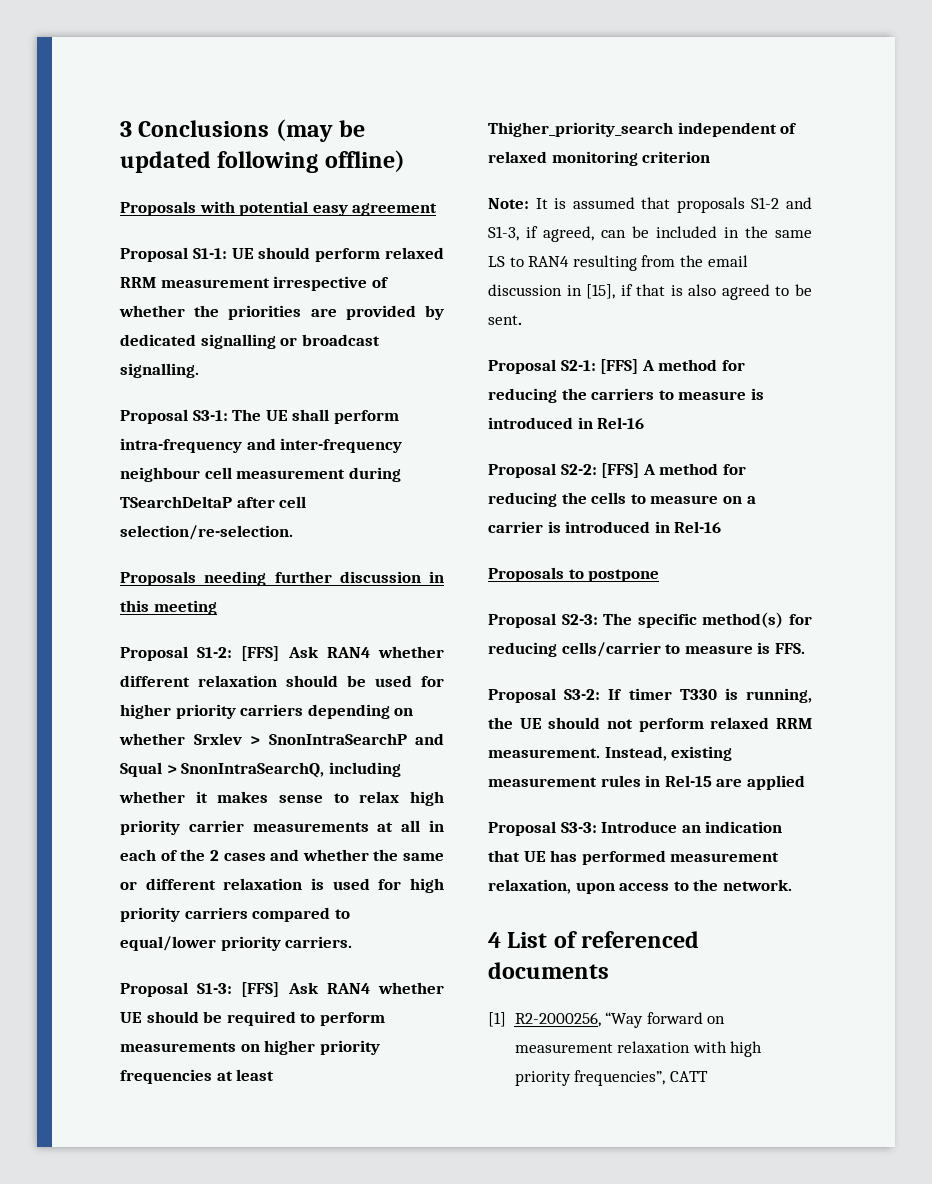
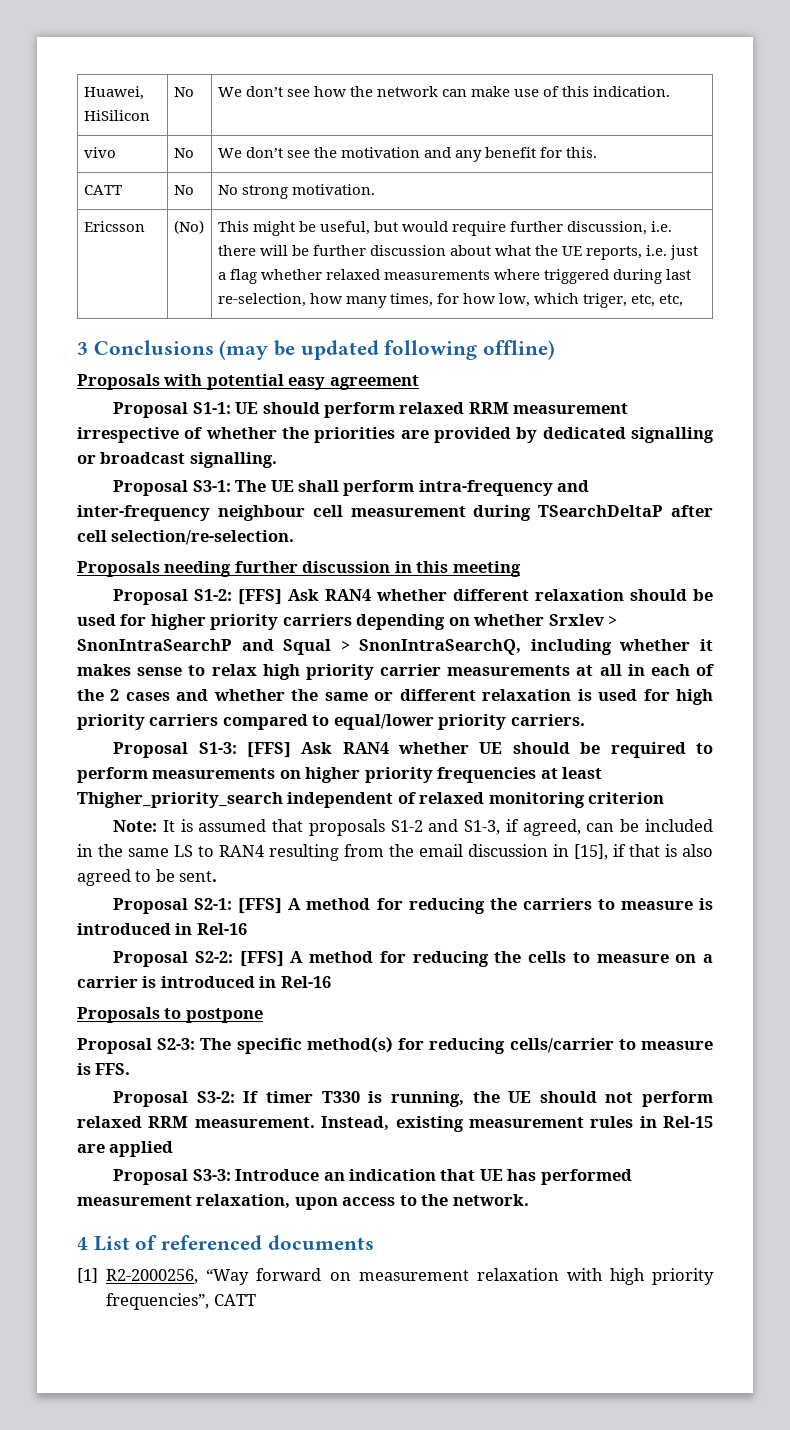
(120, 129) none -> [83,86,144,100] [83,110,150,121] [173,87,194,97] [217,86,671,97] [83,147,116,158] [173,148,194,158] [217,147,598,162] [83,185,122,195] [173,185,194,195] [217,184,375,199] [83,221,145,232] [173,220,204,234] [217,221,673,236] [217,245,699,260] [217,269,692,284] [217,293,684,308] Huawei, HiSilicon | No | We don’t see how the network can make use of this indication. // vivo | No | We don’t see the motivation and any benefit for this. // CATT | No | No strong motivation. // Ericsson | (No) | This might be useful, but would require further discussion, i.e. there will be further discussion about what the UE reports, i.e. just a flag whether relaxed measurements where triggered during last re-selection, how many times, for how low, which triger, etc, etc, //

